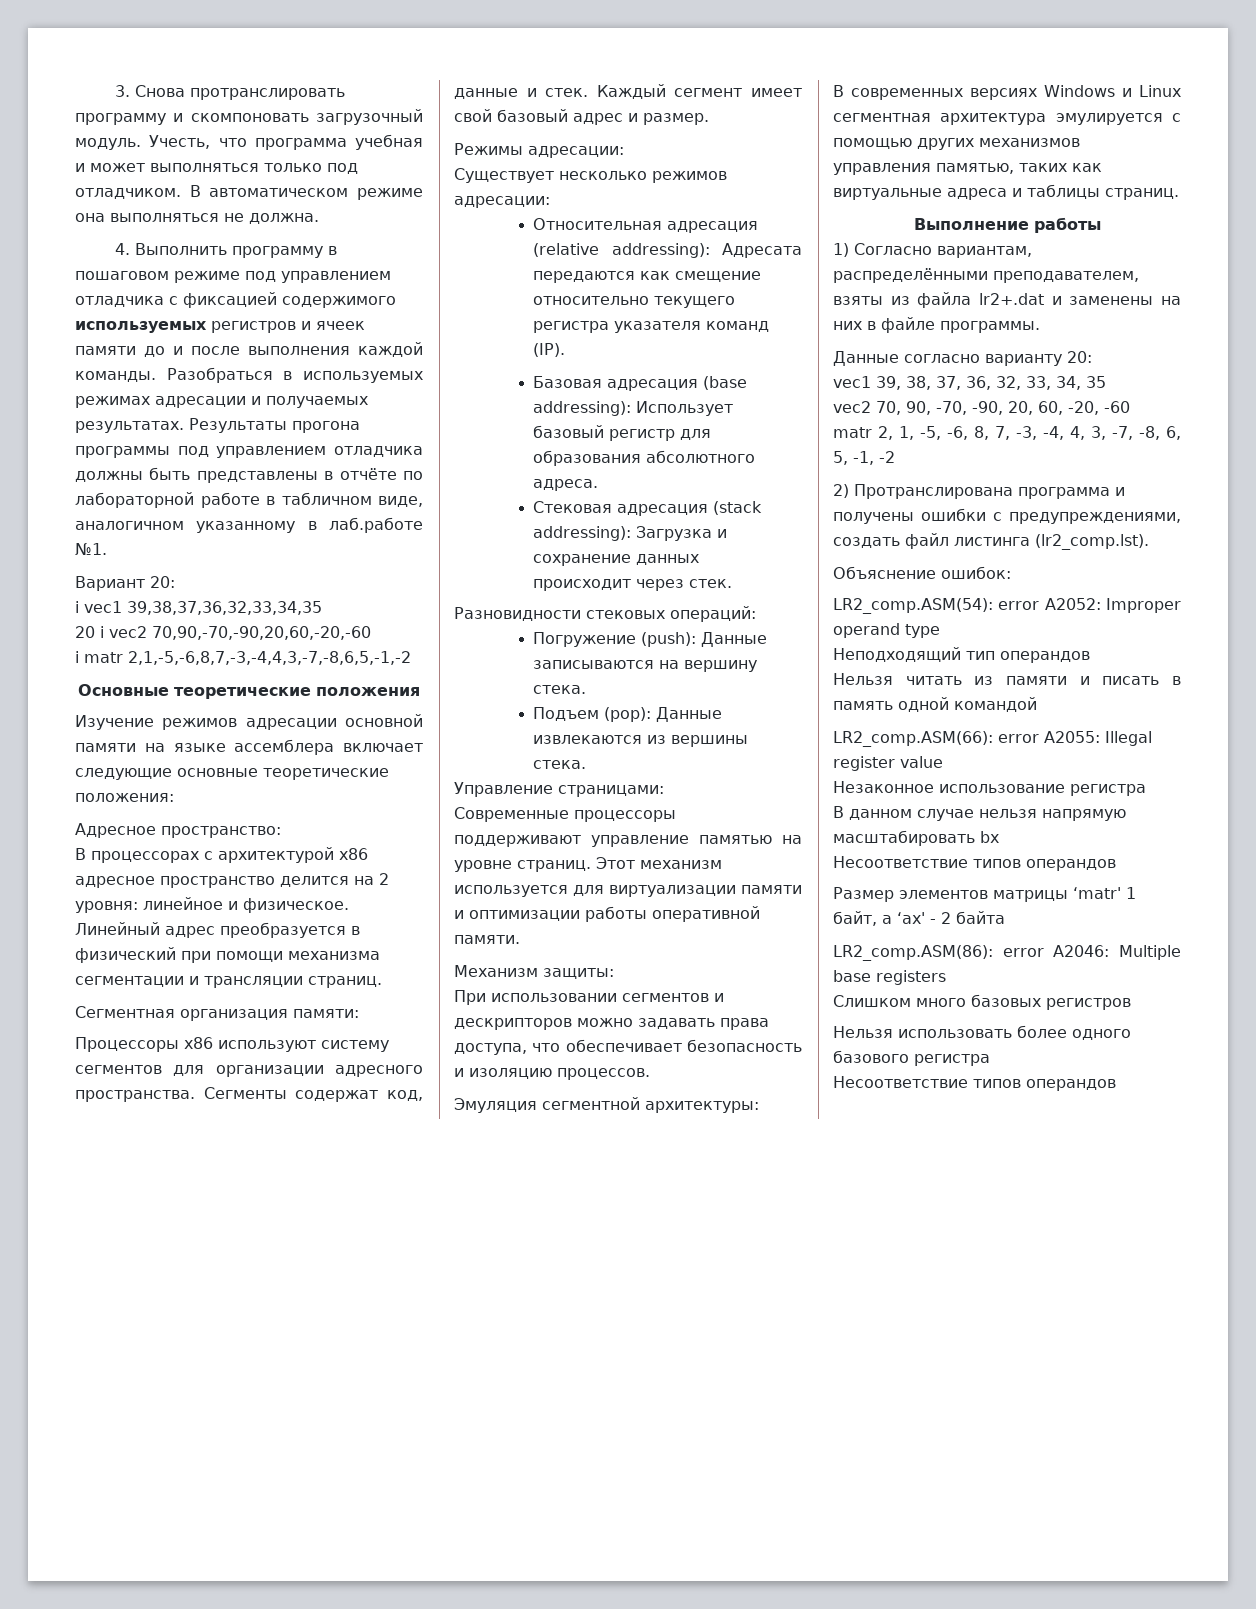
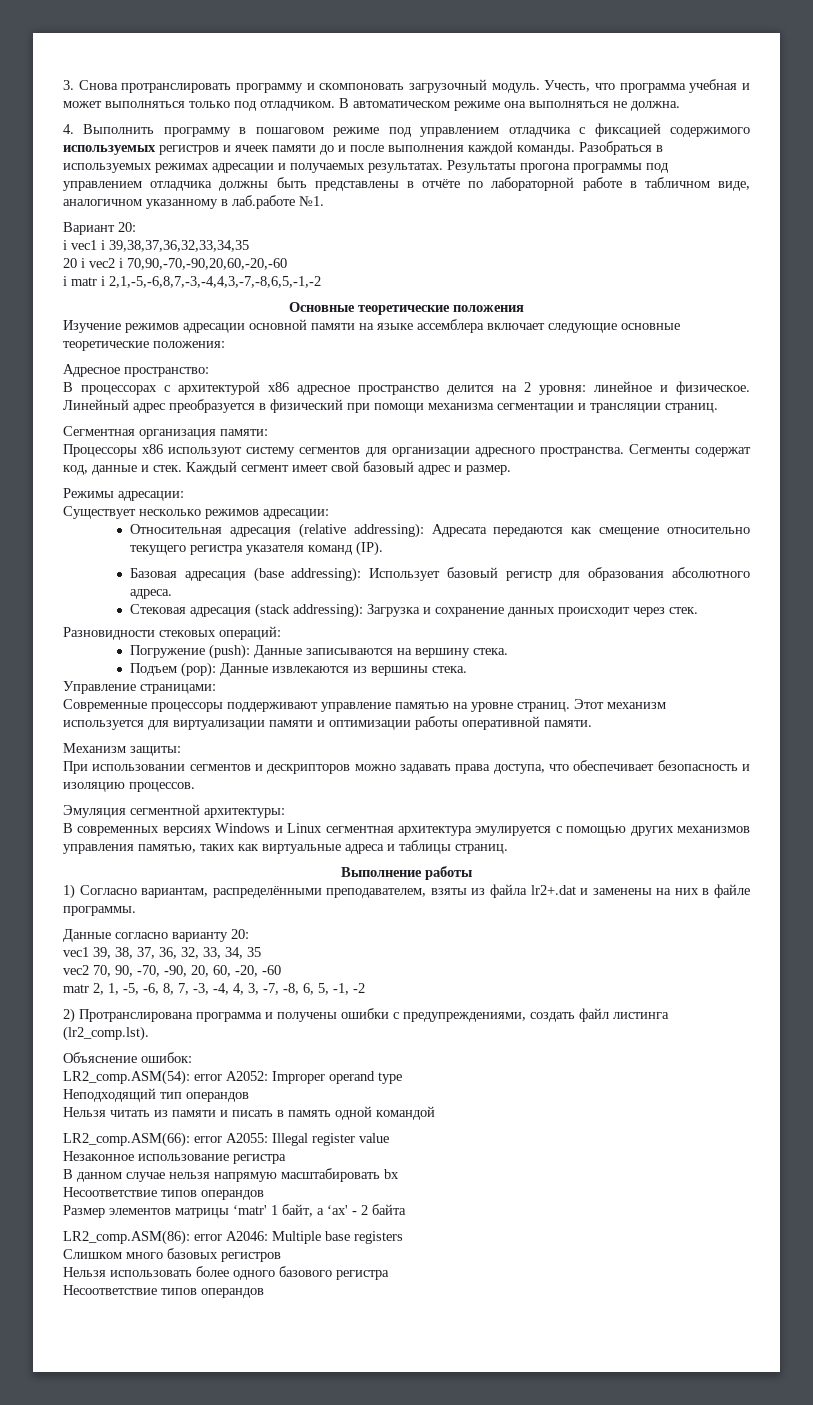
(122, 607) none -> [101,240,105,250] i
(147, 632) none -> [119,258,123,268] i
(123, 657) none -> [101,276,105,286] i

